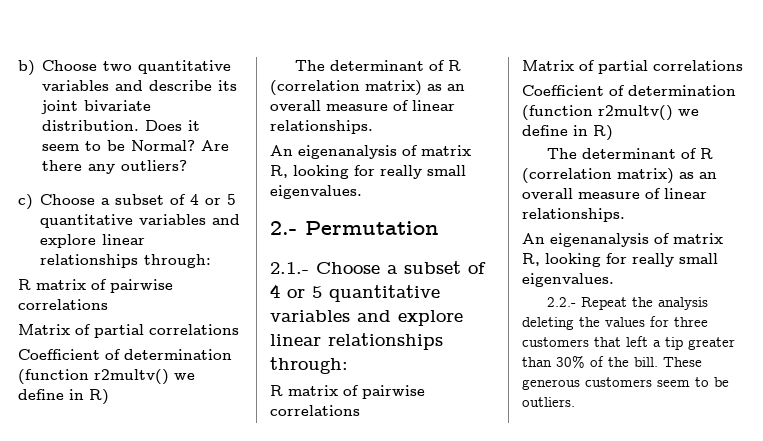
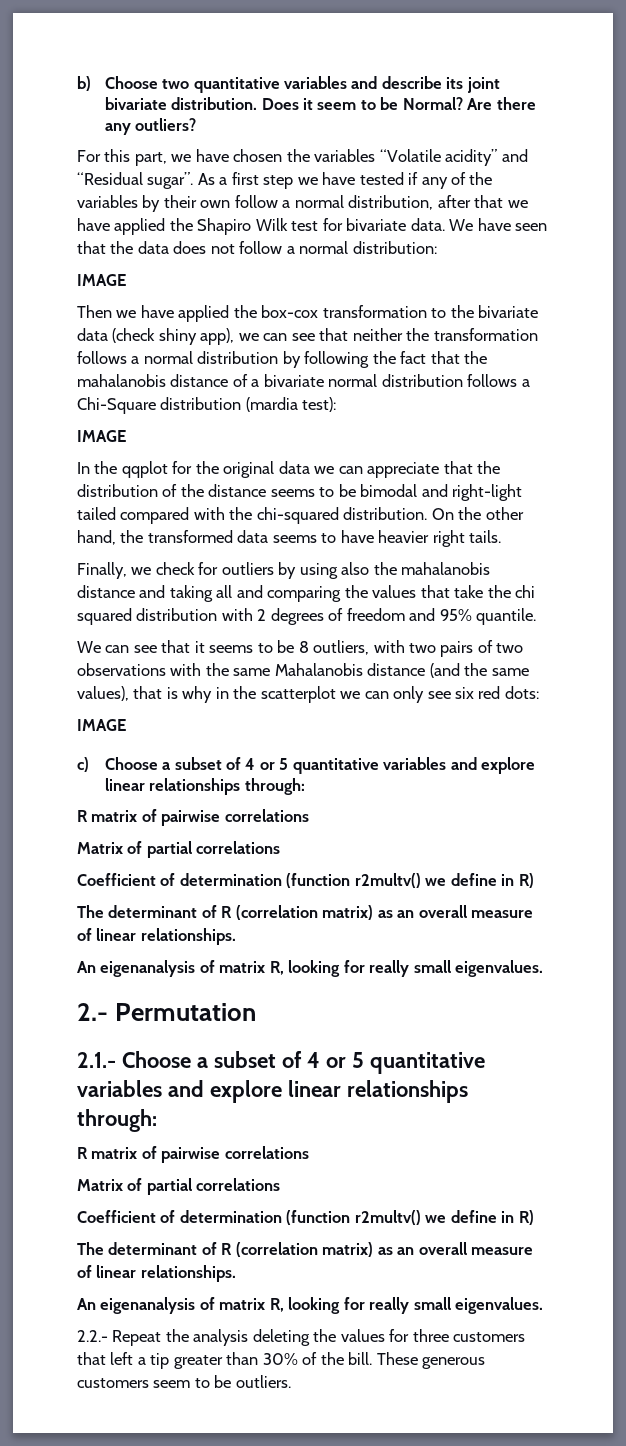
(188, 165) none -> [77,149,528,166] [77,172,493,189] [77,195,528,212] [77,218,548,235] [77,241,437,254] [77,274,126,286] [77,305,539,322] [77,328,538,345] [77,351,488,368] [77,374,530,387] [77,397,337,414] [77,430,126,442] [77,461,501,478] [77,484,523,501] [77,507,524,524] [77,530,502,547] [77,562,491,579] [77,585,536,602] [77,608,537,625] [77,640,524,657] [77,663,529,678] [77,686,539,703] [77,719,126,731] // For this part, we have chosen the variables “Volatile acidity” and “Residual sugar”. As a first step we have tested if any of the variables by their own follow a normal distribution, after that we have applied the Shapiro Wilk test for bivariate data. We have seen that the data does not follow a normal distribution: // IMAGE // Then we have applied the box-cox transformation to the bivariate data (check shiny app), we can see that neither the transformation follows a normal distribution by following the fact that the mahalanobis distance of a bivariate normal distribution follows a Chi-Square distribution (mardia test): // IMAGE // In the qqplot for the original data we can appreciate that the distribution of the distance seems to be bimodal and right-light tailed compared with the chi-squared distribution. On the other hand, the transformed data seems to have heavier right tails. // Finally, we check for outliers by using also the mahalanobis distance and taking all and comparing the values that take the chi squared distribution with 2 degrees of freedom and 95% quantile. // We can see that it seems to be 8 outliers, with two pairs of two observations with the same Mahalanobis distance (and the same values), that is why in the scatterplot we can only see six red dots: // IMAGE

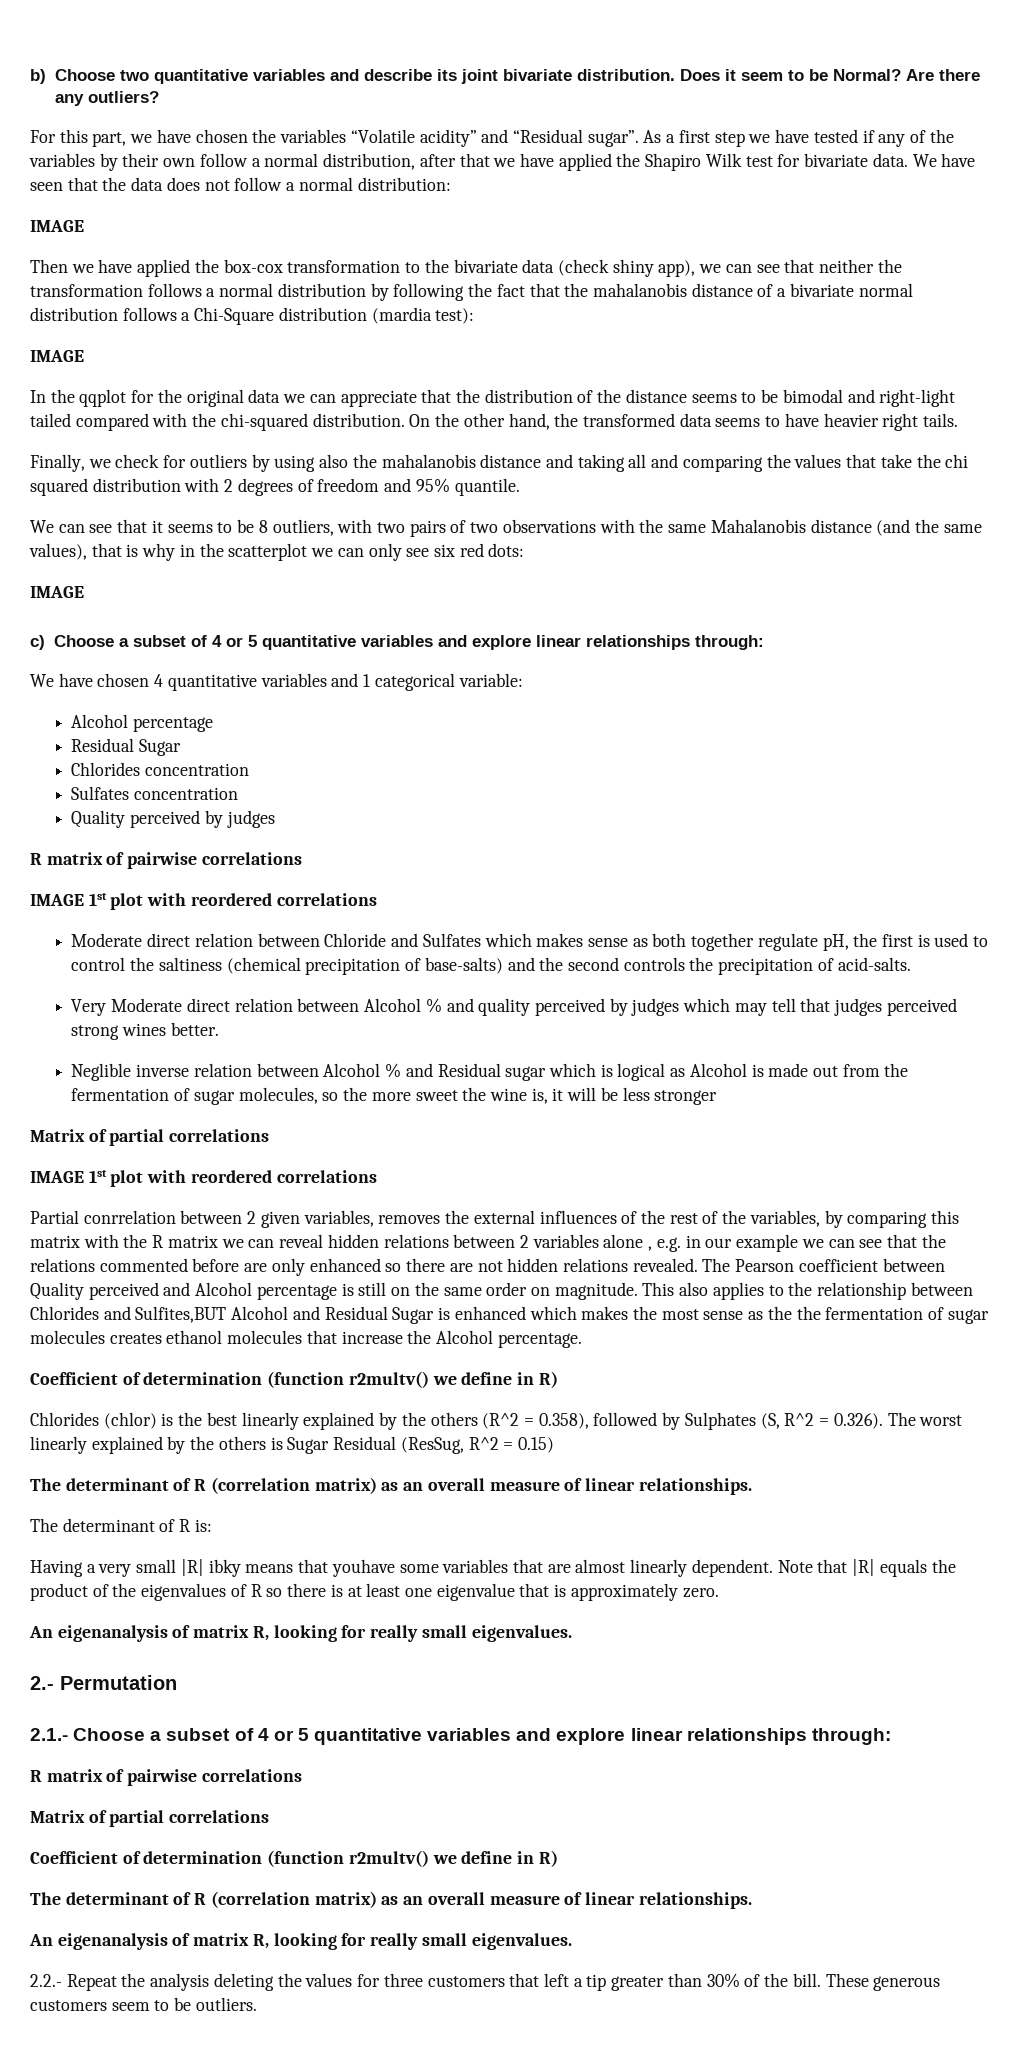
[77,809,309,826] [77,841,281,858] [77,873,534,888] // R matrix of pairwise correlations // Matrix of partial correlations // Coefficient of determination (function r2multv() we define in R) -> [30,673,523,691] [71,714,214,732] [71,738,182,756] [71,762,250,776] [71,786,239,800] [71,810,275,828] [30,852,302,869] [30,893,377,910] [71,933,989,951] [71,957,911,975] [71,998,957,1016] [71,1022,219,1040] [71,1063,909,1081] [71,1087,718,1105] [30,1129,270,1146] [30,1170,377,1187] [30,1210,960,1228] [30,1234,946,1252] [30,1258,945,1276] [30,1282,973,1300] [30,1306,989,1324] [30,1330,582,1348] [30,1371,558,1388] [30,1412,963,1430] [30,1436,554,1454] // We have chosen 4 quantitative variables and 1 categorical variable: // Alcohol percentage // Residual Sugar // Chlorides concentration // Sulfates concentration // Quality perceived by judges // R matrix of pairwise correlations // IMAGE 1st plot with reordered correlations // Moderate direct relation between Chloride and Sulfates which makes sense as both together regulate pH, the first is used to control the saltiness (chemical precipitation of base-salts) and the second controls the precipitation of acid-salts. // Very Moderate direct relation between Alcohol % and quality perceived by judges which may tell that judges perceived strong wines better. // Neglible inverse relation between Alcohol % and Residual sugar which is logical as Alcohol is made out from the fermentation of sugar molecules, so the more sweet the wine is, it will be less stronger // Matrix of partial correlations // IMAGE 1st plot with reordered correlations // Partial conrrelation between 2 given variables, removes the external influences of the rest of the variables, by comparing this matrix with the R matrix we can reveal hidden relations between 2 variables alone , e.g. in our example we can see that the relations commented before are only enhanced so there are not hidden relations revealed. The Pearson coefficient between Quality perceived and Alcohol percentage is still on the same order on magnitude. This also applies to the relationship between Chlorides and Sulfites,BUT Alcohol and Residual Sugar is enhanced which makes the most sense as the the fermentation of sugar molecules creates ethanol molecules that increase the Alcohol percentage. // Coefficient of determination (function r2multv() we define in R) // Chlorides (chlor) is the best linearly explained by the others (R^2 = 0.358), followed by Sulphates (S, R^2 = 0.326). The worst linearly explained by the others is Sugar Residual (ResSug, R^2 = 0.15)
(236, 936) none -> [30,1518,212,1532] [30,1559,956,1577] [30,1583,719,1601] // The determinant of R is: // Having a very small |R| ibky means that youhave some variables that are almost linearly dependent. Note that |R| equals the product of the eigenvalues of R so there is at least one eigenvalue that is approximately zero.

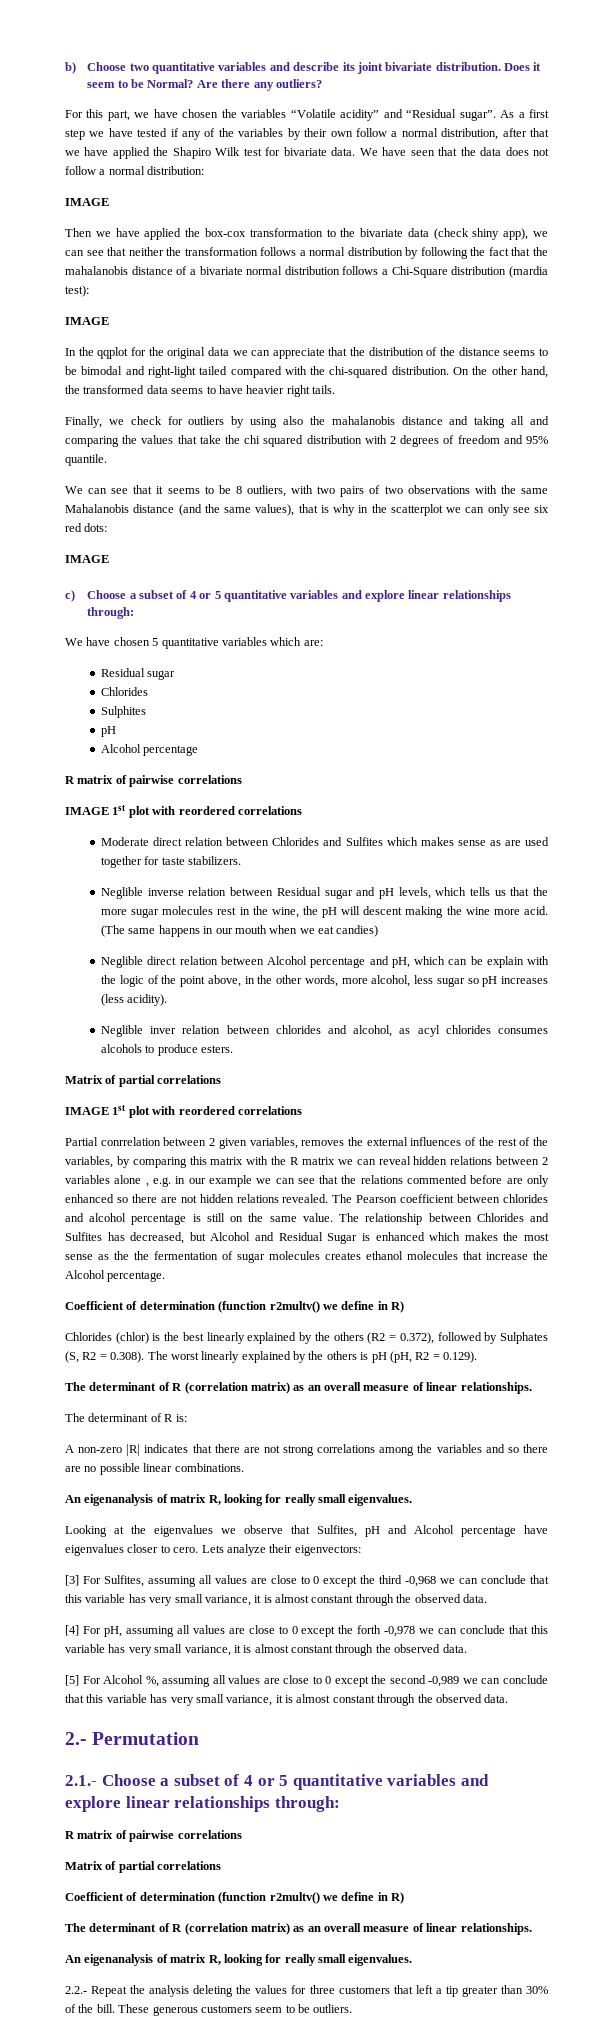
[154,673,523,691] [71,714,214,732] [71,738,182,756] [71,762,250,776] [71,786,239,800] [71,810,275,828] 4 quantitative variables and 1 categorical variable: // Alcohol percentage // Residual Sugar // Chlorides concentration // Sulfates concentration // Quality perceived by judges -> [152,637,323,649] [101,668,176,680] [101,687,149,696] [101,706,147,718] [101,726,117,737] [101,744,199,756] 5 quantitative variables which are: // Residual sugar // Chlorides // Sulphites // pH // Alcohol percentage
[324,933,481,947] Chloride and Sulfates -> [272,837,383,846] Chlorides and Sulfites
[652,933,989,951] [71,957,911,975] [71,998,957,1016] [71,1022,219,1040] [71,1063,909,1081] [71,1087,718,1105] both together regulate pH, the first is used to control the saltiness (chemical precipitation of base-salts) and the second controls the precipitation of acid-salts. // Very Moderate direct relation between Alcohol % and quality perceived by judges which may tell that judges perceived strong wines better. // Neglible inverse relation between Alcohol % and Residual sugar which is logical as Alcohol is made out from the fermentation of sugar molecules, so the more sweet the wine is, it will be less stronger -> [504,837,550,846] [101,856,242,868] [101,887,548,899] [101,906,548,918] [101,925,379,937] [101,956,549,968] [101,975,548,987] [101,994,168,1006] [101,1025,549,1037] [101,1044,234,1056] are used together for taste stabilizers. // Neglible inverse relation between Residual sugar and pH levels, which tells us that the more sugar molecules rest in the wine, the pH will descent making the wine more acid. (The same happens in our mouth when we eat candies) // Neglible direct relation between Alcohol percentage and pH, which can be explain with the logic of the point above, in the other words, more alcohol, less sugar so pH increases (less acidity). // Neglible inver relation between chlorides and alcohol, as acyl chlorides consumes alcohols to produce esters.
[30,1282,253,1300] Quality perceived and Alcohol -> [503,1194,548,1203] [65,1213,127,1222] chlorides and alcohol
[486,1282,973,1300] [30,1306,227,1323] order on magnitude. This also applies to the relationship between Chlorides and Sulfites,BUT -> [302,1213,549,1225] [65,1232,206,1244] value. The relationship between Chlorides and Sulfites has decreased, but
[482,1413,589,1429] (R^2 = 0.358), -> [367,1332,434,1344] (R2 = 0.372),
[784,1413,883,1429] R^2 = 0.326). -> [82,1351,145,1363] R2 = 0.308).
[287,1436,554,1454] Sugar Residual (ResSug, R^2 = 0.15) -> [371,1351,477,1363] pH (pH, R2 = 0.129).
[30,1559,956,1577] [30,1583,719,1601] Having a very small |R| ibky means that youhave some variables that are almost linearly dependent. Note that |R| equals the product of the eigenvalues of R so there is at least one eigenvalue that is approximately zero. -> [65,1444,548,1456] [65,1463,244,1475] A non-zero |R| indicates that there are not strong correlations among the variables and so there are no possible linear combinations.
(572, 1633) none -> [65,1525,548,1537] [65,1544,361,1556] [65,1575,549,1587] [65,1594,487,1606] [65,1625,549,1637] [65,1644,467,1656] [65,1675,548,1687] [65,1694,509,1706] // Looking at the eigenvalues we observe that Sulfites, pH and Alcohol percentage have eigenvalues closer to cero. Lets analyze their eigenvectors: // [3] For Sulfites, assuming all values are close to 0 except the third -0,968 we can conclude that this variable has very small variance, it is almost constant through the observed data. // [4] For pH, assuming all values are close to 0 except the forth -0,978 we can conclude that this variable has very small variance, it is almost constant through the observed data. // [5] For Alcohol %, assuming all values are close to 0 except the second -0,989 we can conclude that this variable has very small variance, it is almost constant through the observed data.

